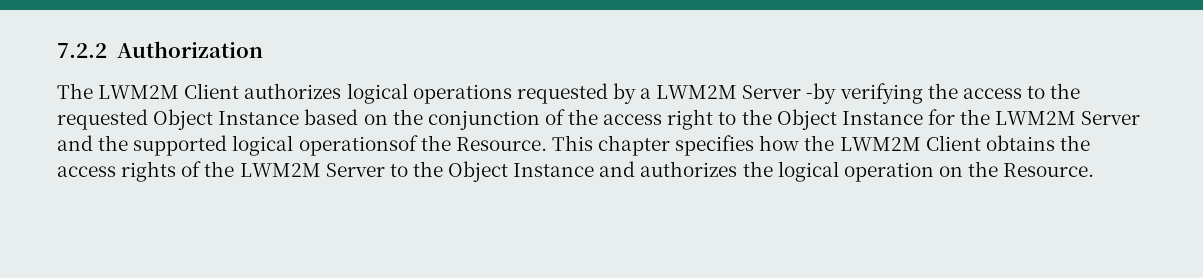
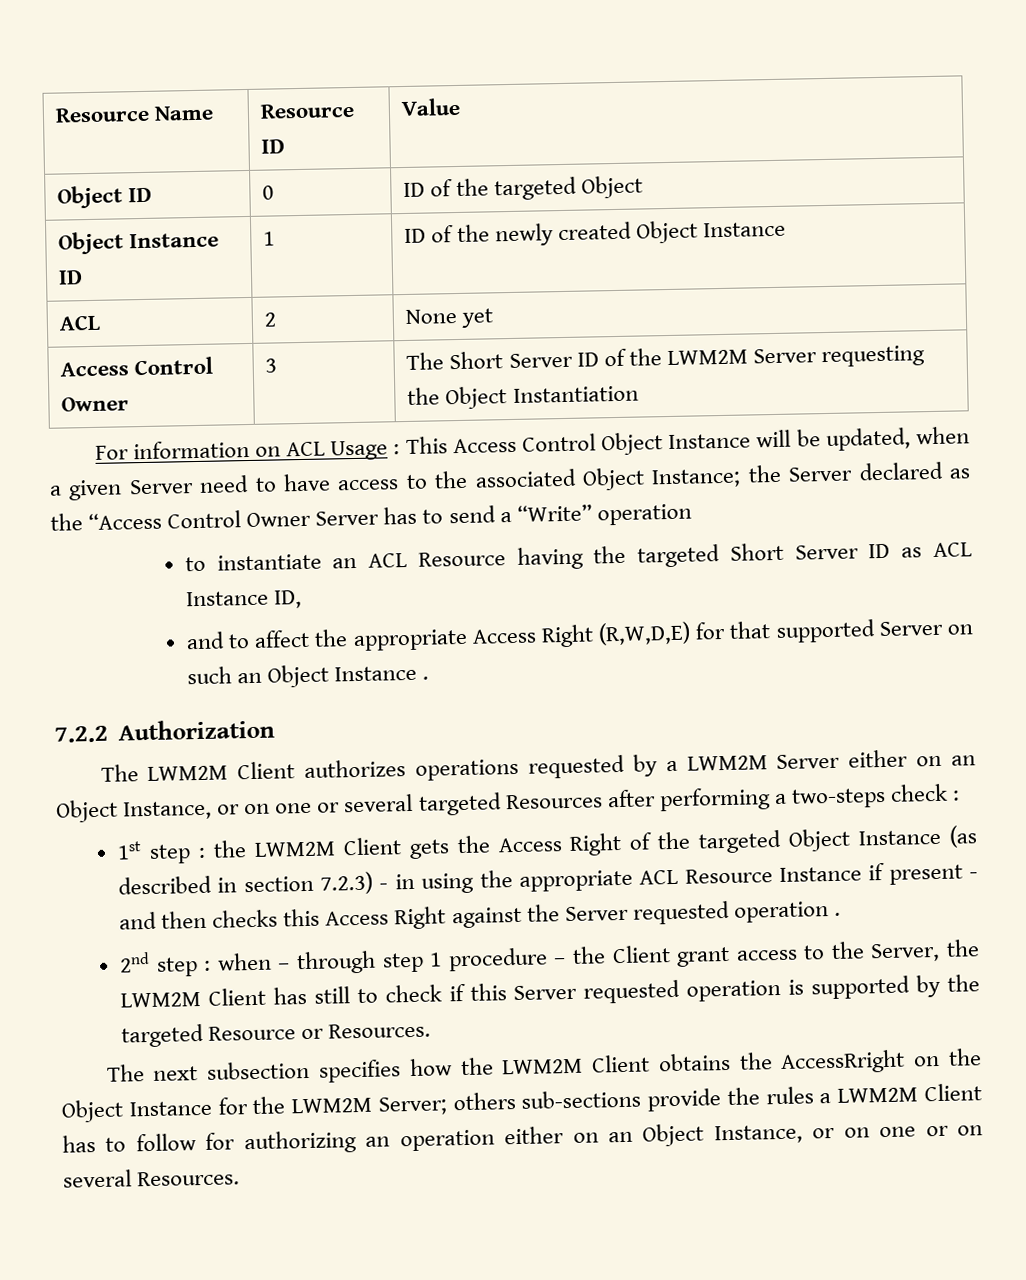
(57, 50) none -> [55,105,215,123] [260,102,356,119] [261,139,286,154] [401,97,462,117] [57,185,153,209] [262,185,275,200] [403,175,643,201] [58,231,220,255] [58,270,84,285] [263,231,276,246] [404,220,786,247] [59,314,102,331] [264,312,277,327] [405,308,495,328] [60,356,214,377] [61,396,130,412] [265,358,278,373] [406,345,925,370] [407,385,639,410] [94,426,970,461] [49,461,971,501] [50,503,692,531] [184,542,972,572] [185,590,302,609] [185,619,973,652] [186,664,430,688] Resource Name | Resource ID | Value // Object ID | 0 | ID of the targeted Object // Object Instance ID | 1 | ID of the newly created Object Instance // ACL | 2 | None yet // Access Control Owner | 3 | The Short Server ID of the LWM2M Server requesting the Object Instantiation // For information on ACL Usage : This Access Control Object Instance will be updated, when a given Server need to have access to the associated Object Instance; the Server declared as the “Access Control Owner Server has to send a “Write” operation // to instantiate an ACL Resource having the targeted Short Server ID as ACL Instance ID, // and to affect the appropriate Access Right (R,W,D,E) for that supported Server on such an Object Instance . //
[346,83,408,104] logical -> (407, 768) none
[806,83,1081,104] [57,109,1141,130] [57,135,671,156] -by verifying the access to the requested Object Instance based on the conjunction of the access right to the Object Instance for the LWM2M Server and the supported logical operationsof the Resource. This chapter -> [848,749,976,768] [55,783,961,823] [117,825,979,864] [118,862,978,895] [119,900,841,930] [119,939,980,977] [120,974,980,1008] [121,1022,432,1048] [106,1060,311,1082] either on an Object Instance, or on one or several targeted Resources after performing a two-steps check : // 1st step : the LWM2M Client gets the Access Right of the targeted Object Instance (as described in section 7.2.3) - in using the appropriate ACL Resource Instance if present - and then checks this Access Right against the Server requested operation . // 2nd step : when – through step 1 procedure – the Client grant access to the Server, the LWM2M Client has still to check if this Server requested operation is supported by the targeted Resource or Resources. // The next subsection
[57,161,1095,182] access rights of the LWM2M Server to the Object Instance and authorizes the logical operation on the Resource. -> [780,1048,983,1074] [61,1083,982,1123] [62,1123,983,1155] [63,1169,241,1188] AccessRright on the Object Instance for the LWM2M Server; others sub-sections provide the rules a LWM2M Client has to follow for authorizing an operation either on an Object Instance, or on one or on several Resources.

